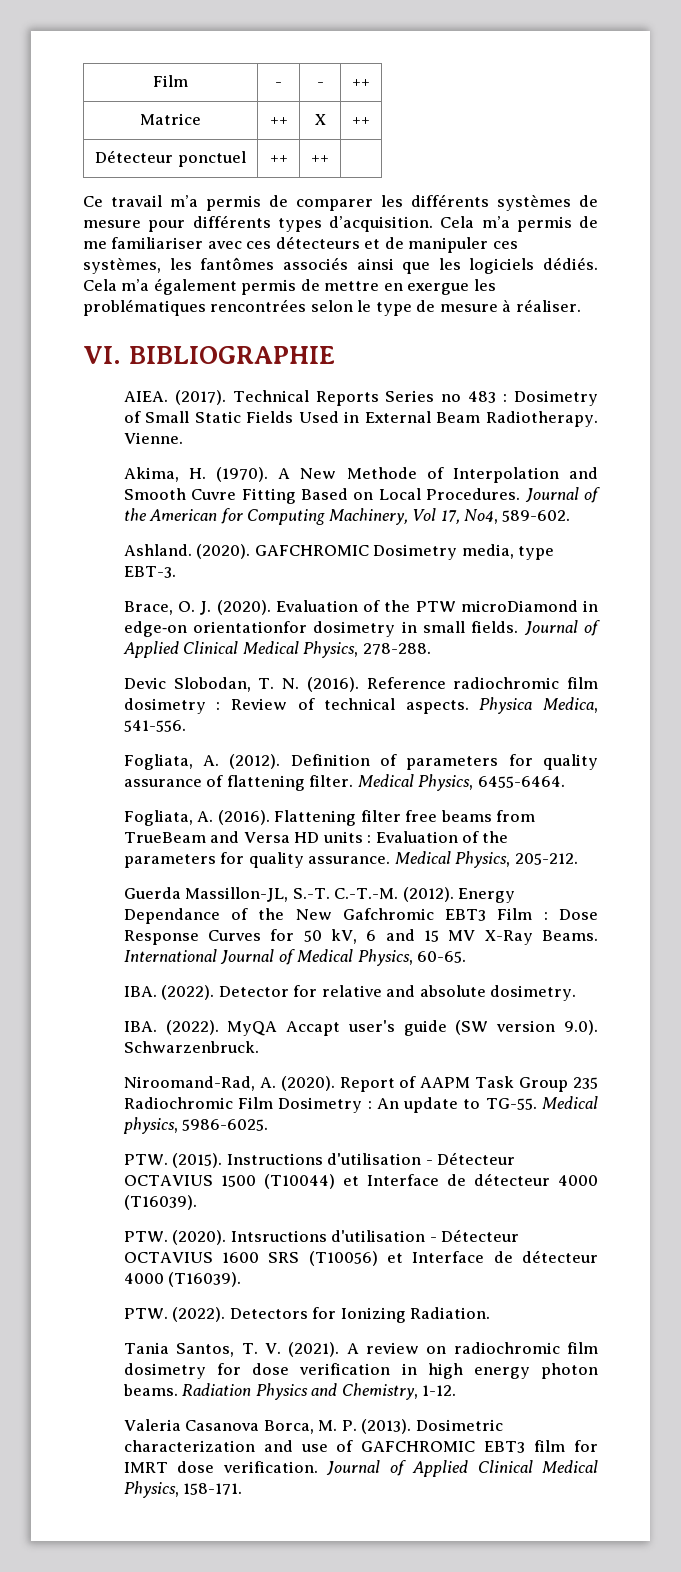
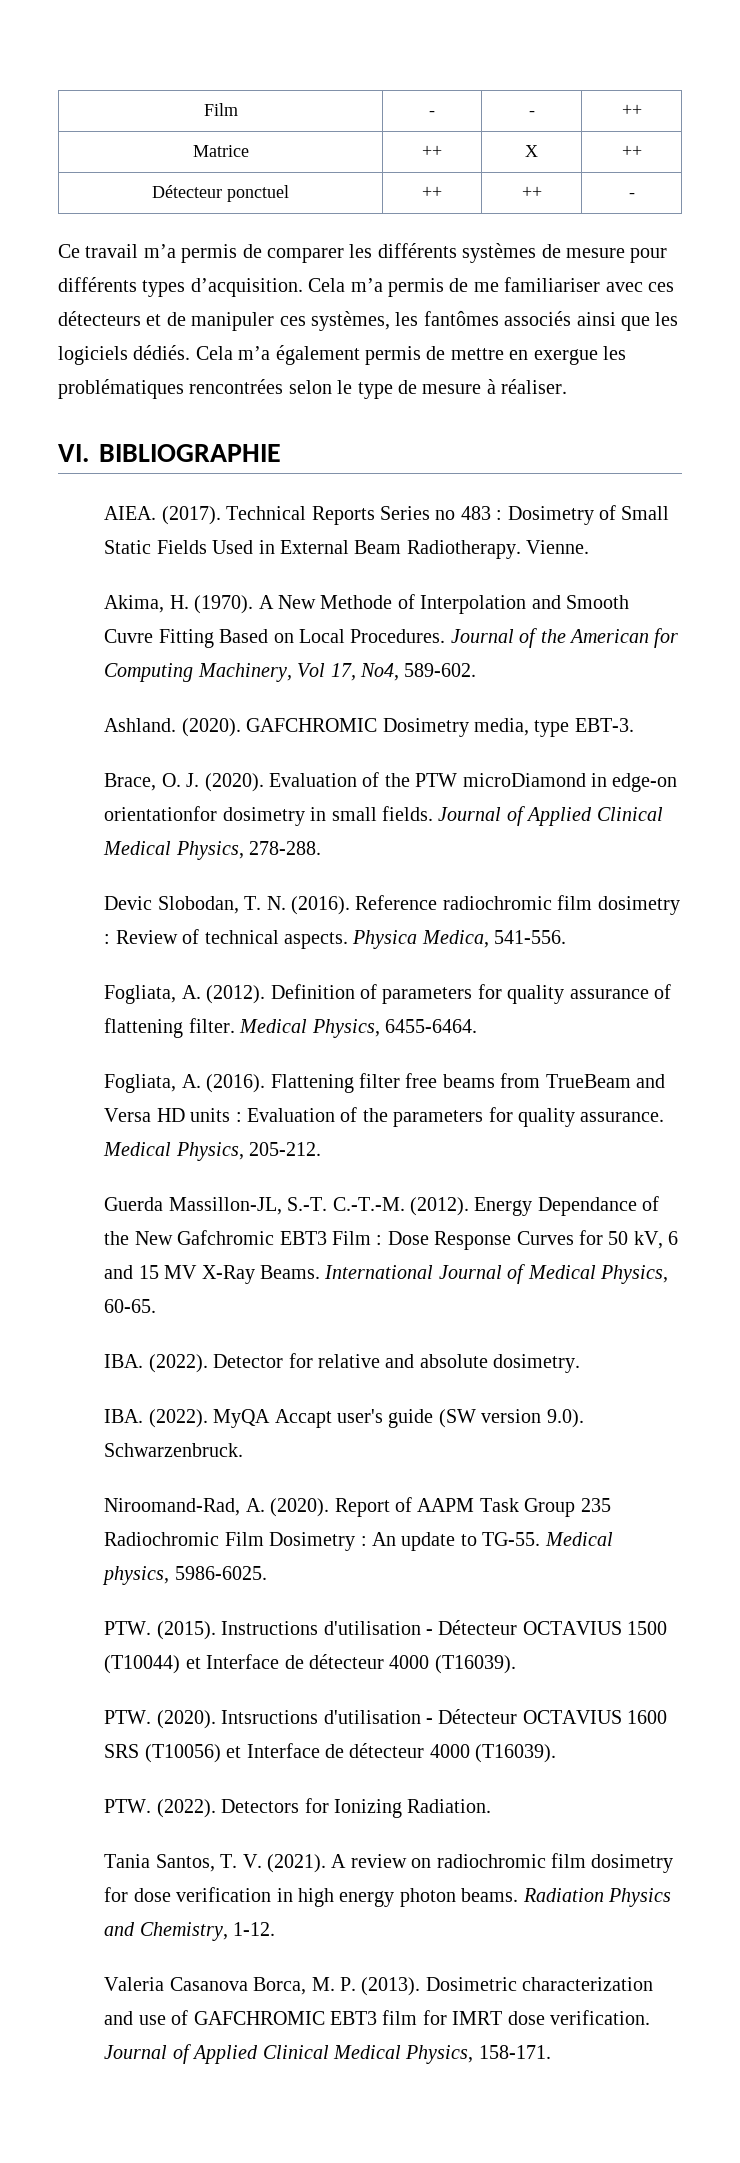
(329, 159) none -> [628,193,635,198] -

